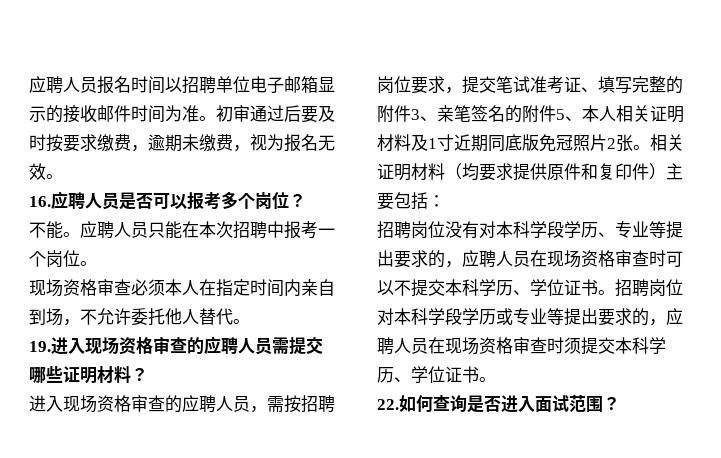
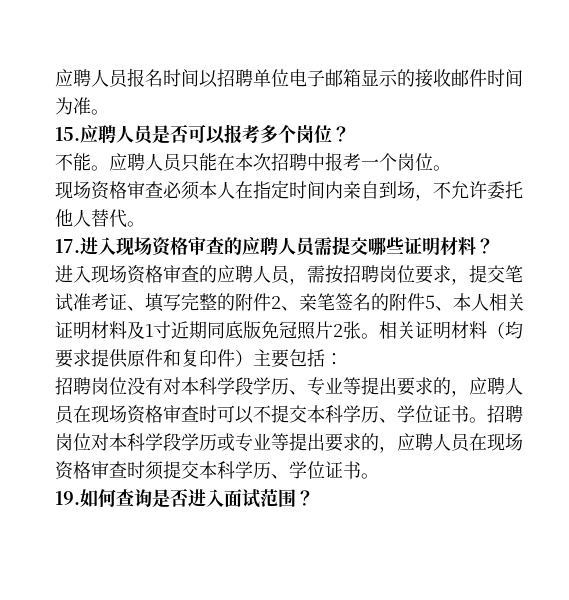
[216,105,335,123] [29,134,335,152] [29,163,63,180] [29,196,51,207] 初审通过后要及时按要求缴费，逾期未缴费，视为报名无效。 // 16. -> [55,127,80,141] // 15.
[29,341,51,352] 19. -> [55,239,80,253] 17.
[411,109,420,120] 3 -> [271,296,281,309] 2
[377,399,399,410] 22. -> [55,491,80,505] 19.

